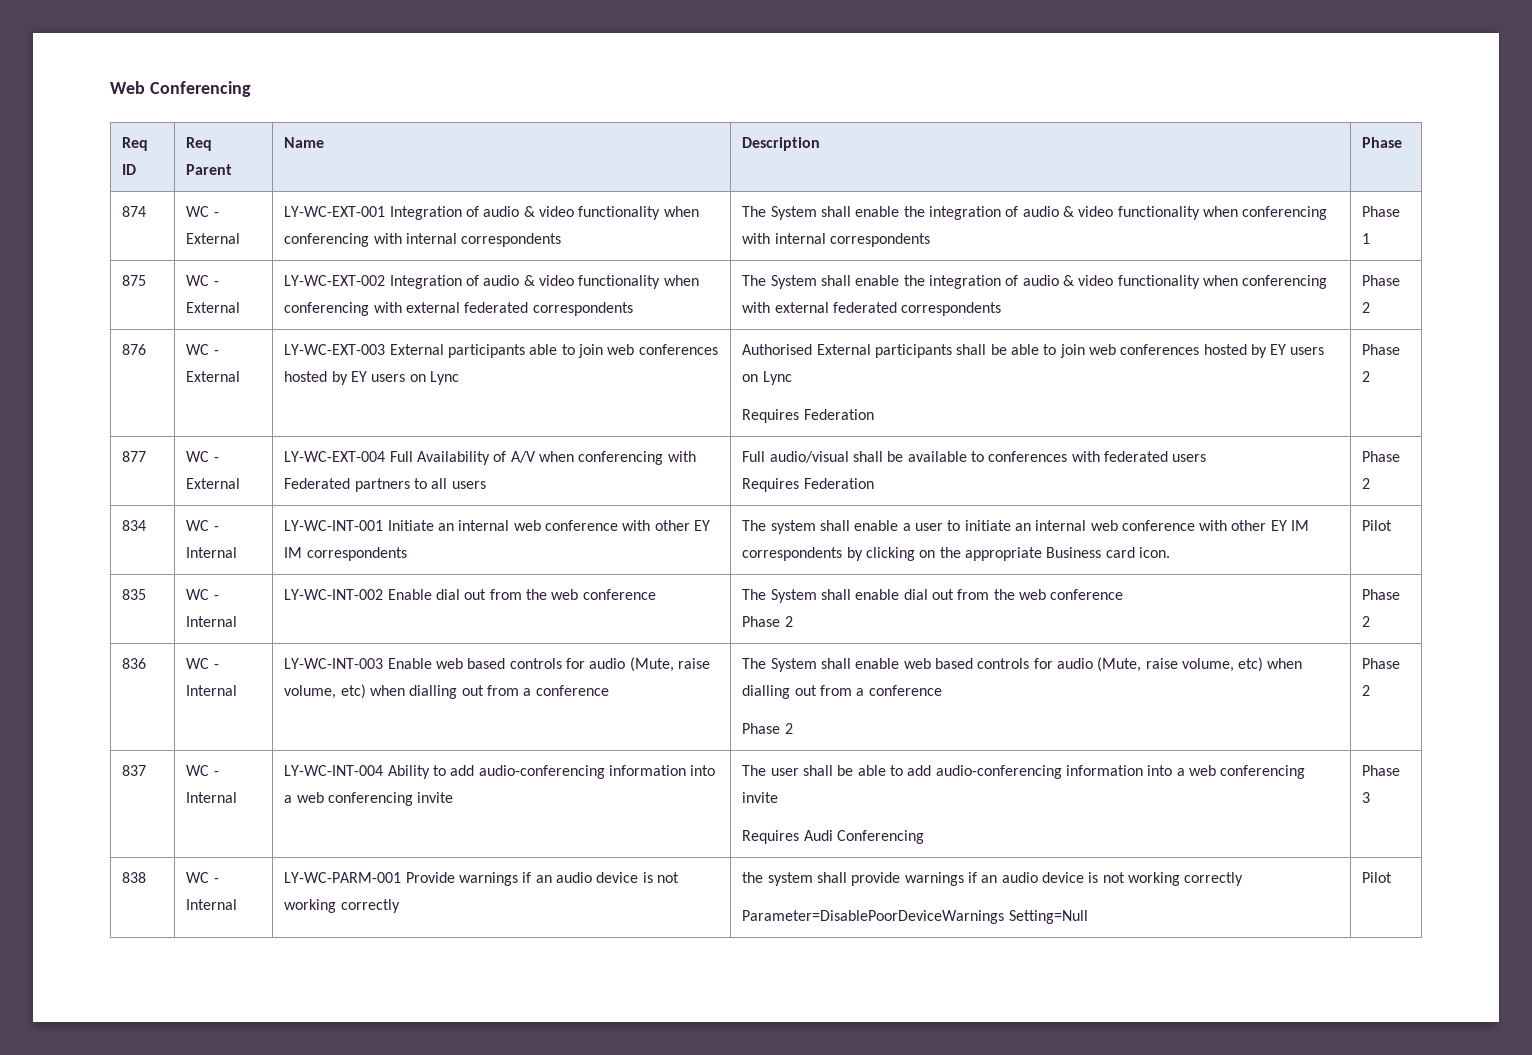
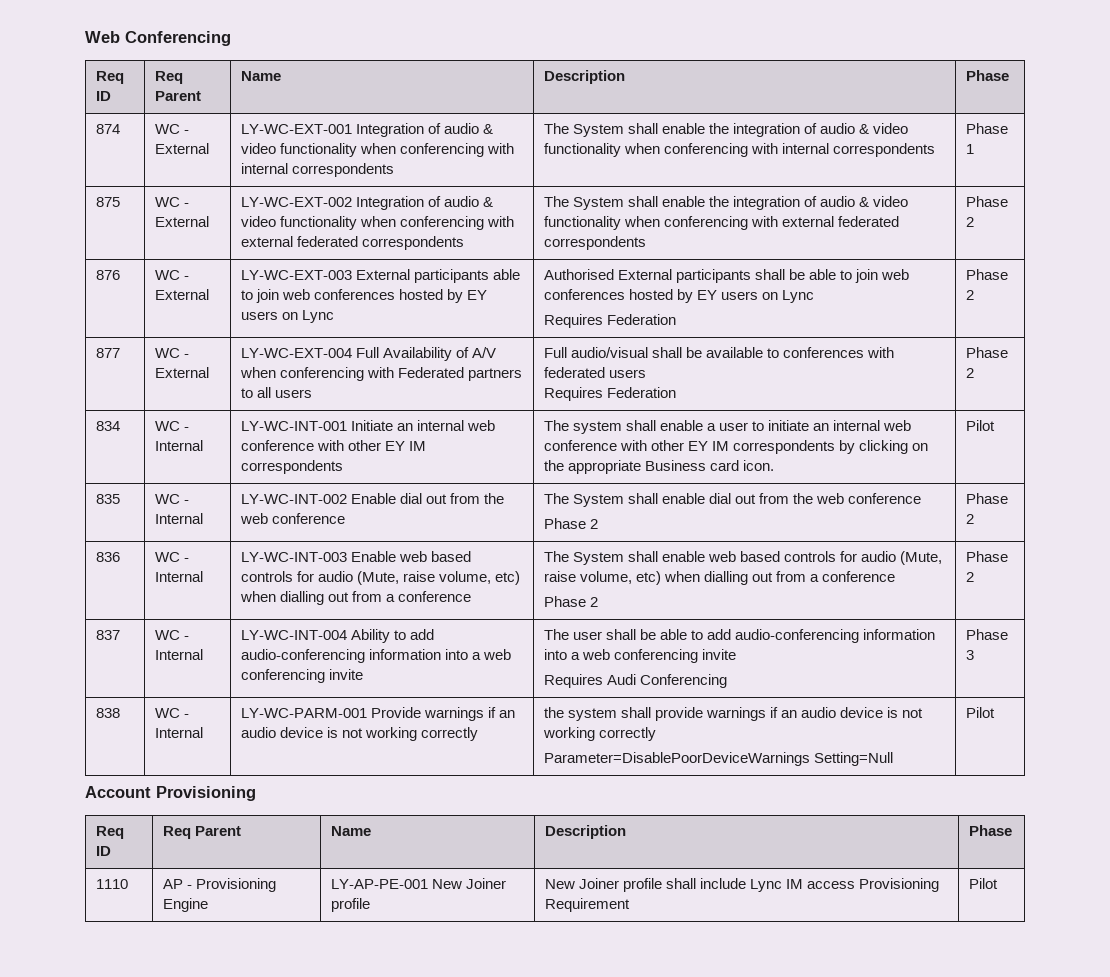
(1393, 877) none -> [85,786,256,801] [95,826,124,839] [95,846,111,856] [162,826,241,839] [330,826,371,836] [544,825,626,839] [968,825,1012,836] [95,879,128,889] [162,878,276,892] [162,898,208,912] [330,878,506,889] [330,898,370,912] [544,878,940,892] [544,898,630,912] [968,878,998,889] // Account Provisioning // Req ID | Req Parent | Name | Description | Phase // 1110 | AP - Provisioning Engine | LY-AP-PE-001 New Joiner profile | New Joiner profile shall include Lync IM access Provisioning Requirement | Pilot

